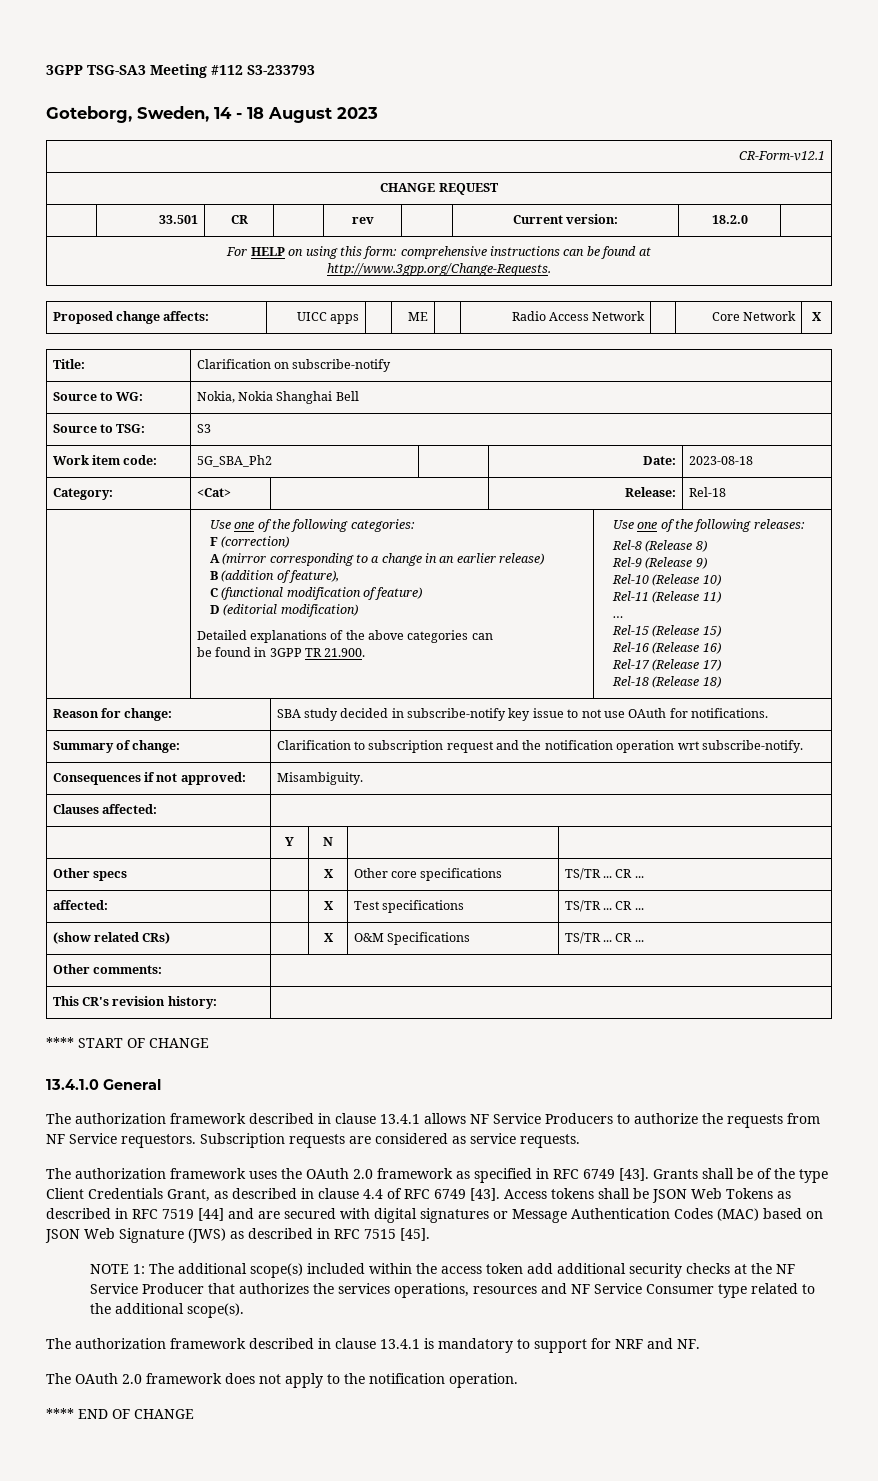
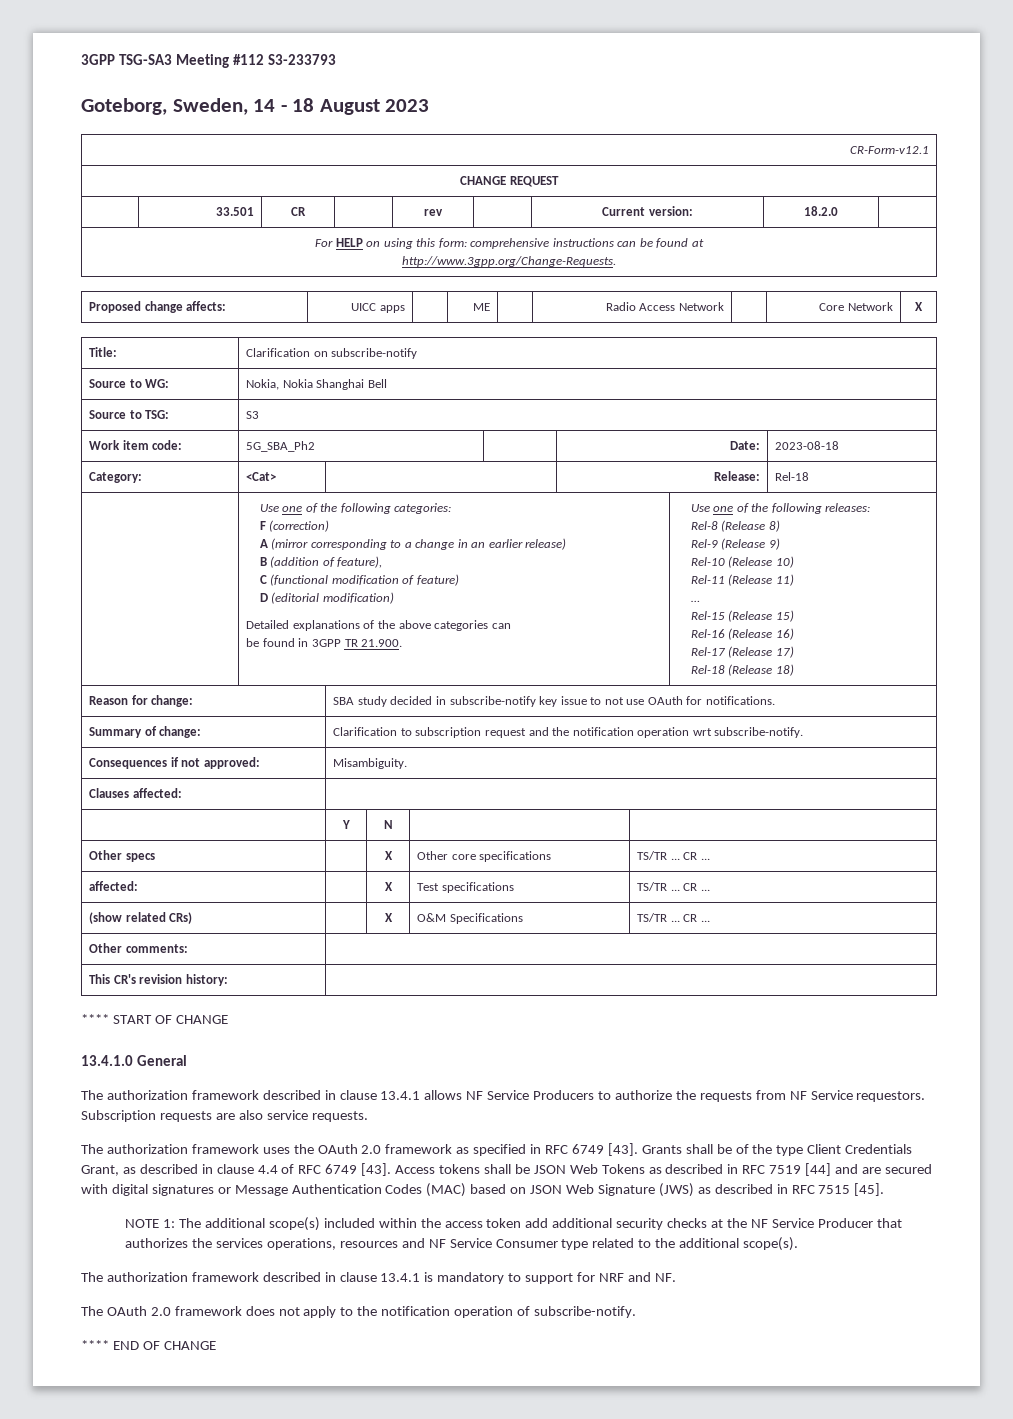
[375,1133,466,1144] considered as -> [238,1110,263,1120] also
[449,1373,518,1388] operation. -> [454,1306,636,1318] operation of subscribe-notify.

